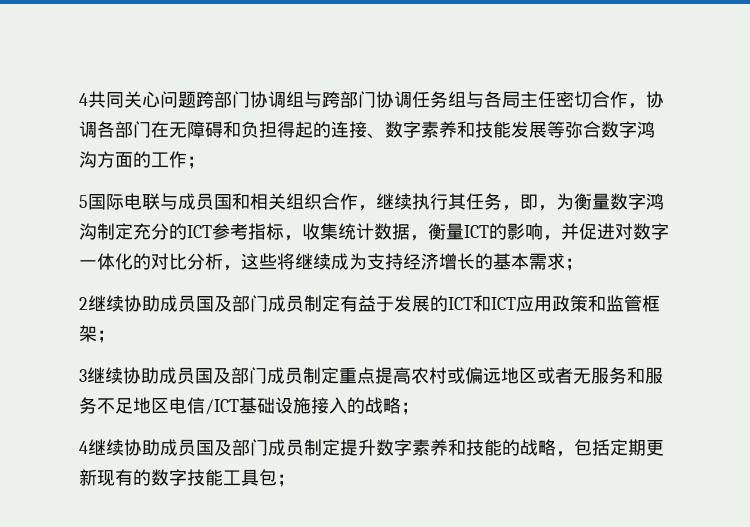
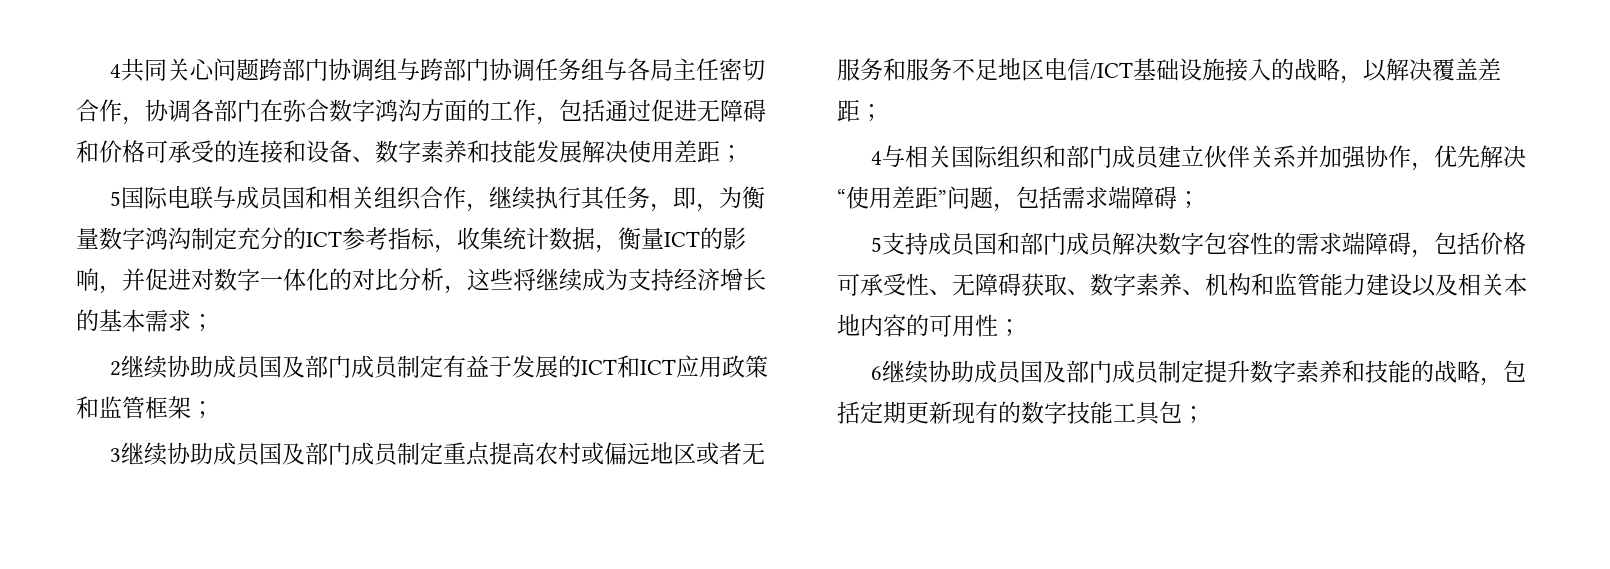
[169,121,565,139] 无障碍和负担得起的连接、数字素养和技能发展等 -> (283, 110) none
(187, 159) none -> [536,99,766,125] [76,140,720,163] ，包括通过促进无障碍和价格可承受的连接和设备、数字素养和技能发展解决使用差距
[401,402,419,415] [79,441,88,454] ； // 4 -> [1340,58,1501,84] [837,99,883,122] [870,145,1526,171] [837,186,1200,212] [870,232,1526,258] [837,273,1527,297] [837,314,1021,337] [870,366,882,380] ，以解决覆盖差距； // 4与相关国际组织和部门成员建立伙伴关系并加强协作，优先解决“使用差距”问题，包括需求端障碍； // 5支持成员国和部门成员解决数字包容性的需求端障碍，包括价格可承受性、无障碍获取、数字素养、机构和监管能力建设以及相关本地内容的可用性； // 6

